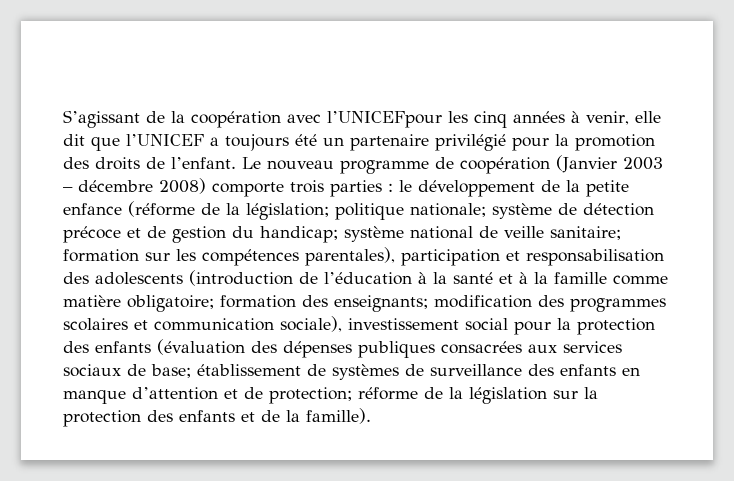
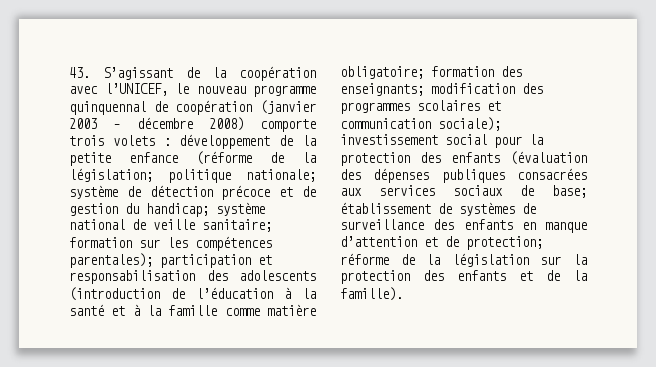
(63, 119) none -> [69,67,90,78] 43.
[327,111,661,128] [63,134,655,151] [63,157,261,170] l’UNICEFpour les cinq années à venir, elle dit que l’UNICEF a toujours été un partenaire privilégié pour la promotion des droits de l’enfant. Le -> [104,83,189,96] l’UNICEF, le
(429, 167) none -> [69,101,146,115] quinquennal
[556,155,617,173] (Janvier -> [260,100,316,114] (janvier
[330,180,412,197] parties : le -> [112,135,171,146] volets :
[305,247,395,266] parentales), -> [69,253,153,268] parentales);
[280,316,342,332] sociale), -> [438,117,501,131] sociale);

